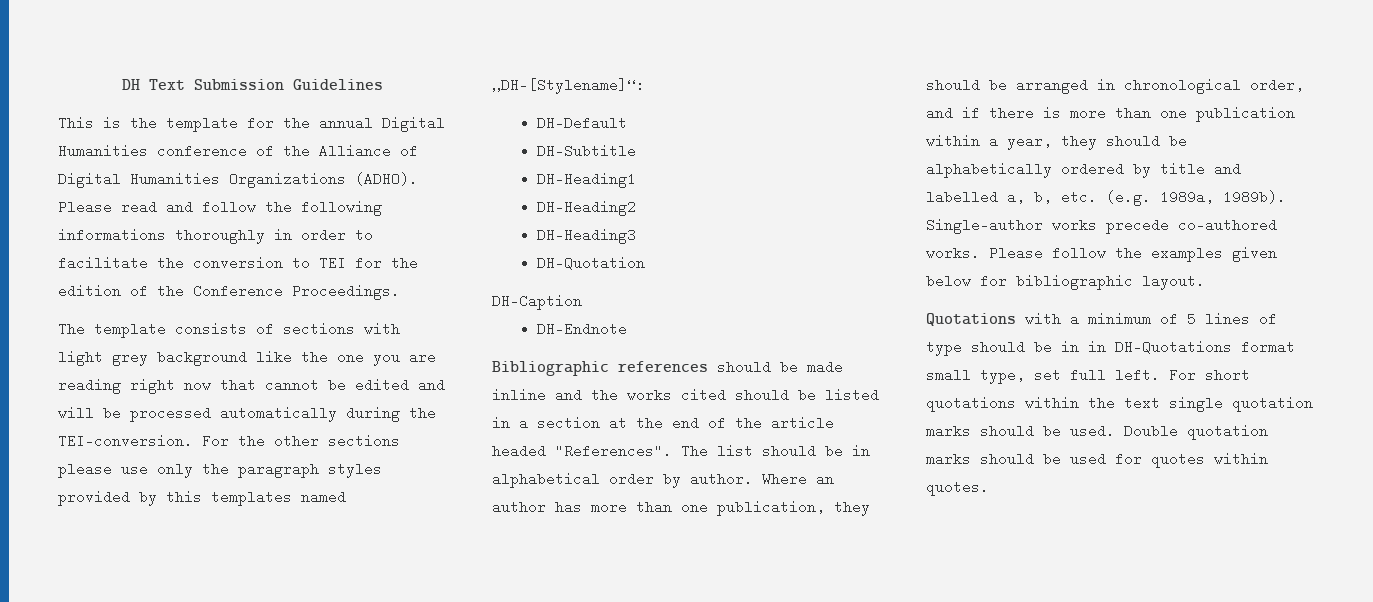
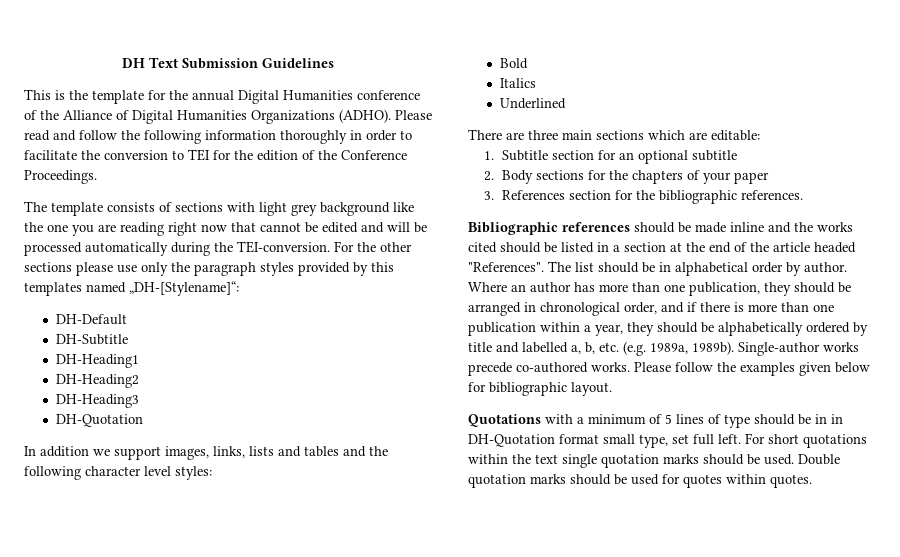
[58,228,166,242] informations -> [205,130,276,140] information
[492,294,582,310] [536,322,627,336] DH-Caption // DH-Endnote -> [24,446,388,460] [24,466,212,480] [500,58,529,69] [500,78,537,88] [500,98,567,109] [468,129,760,141] [484,150,737,164] [484,170,769,184] [484,190,803,204] In addition we support images, links, lists and tables and the following character level styles: // Bold // Italics // Underlined // There are three main sections which are editable: // 1. Subtitle section for an optional subtitle // 2. Body sections for the chapters of your paper // 3. References section for the bibliographic references.
[1115,340,1232,354] DH-Quotations -> [468,434,555,447] DH-Quotation

